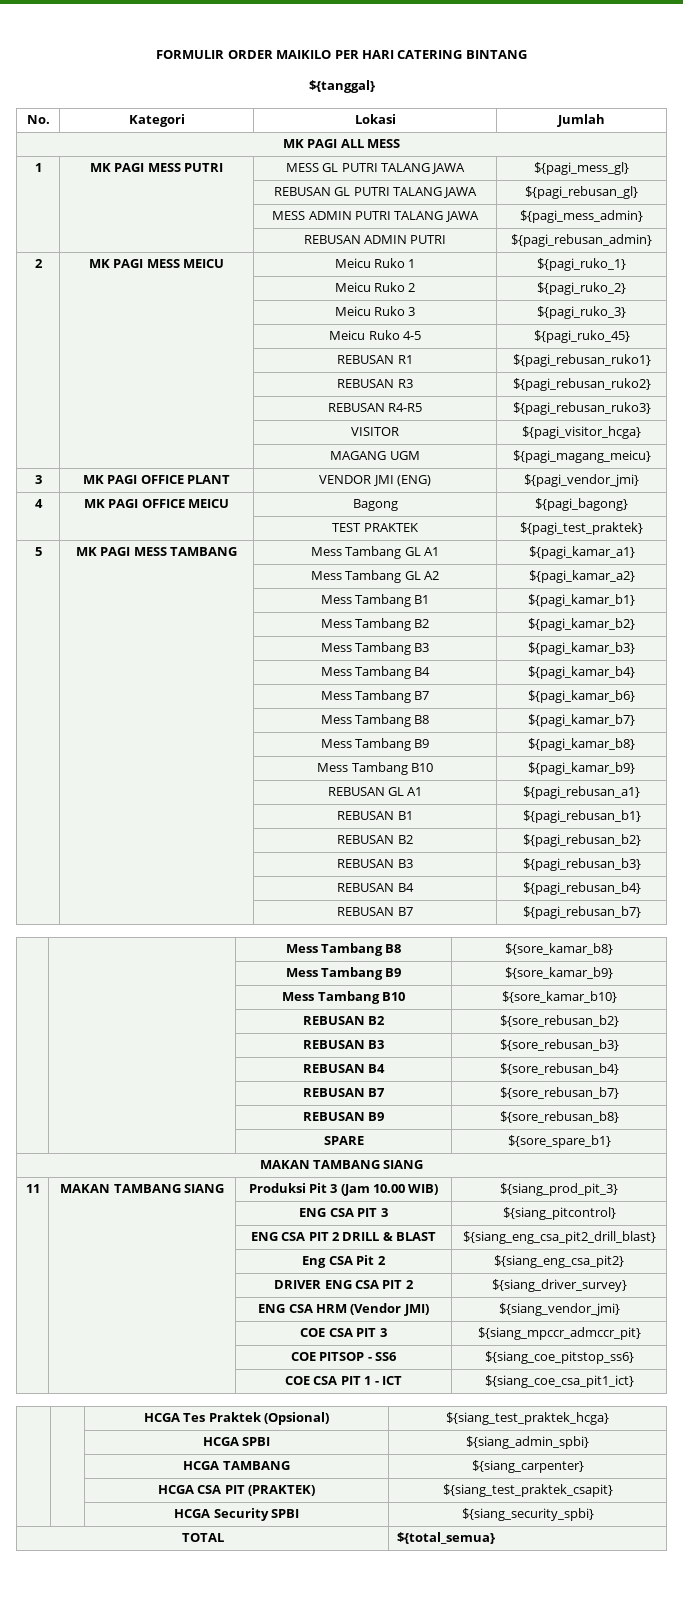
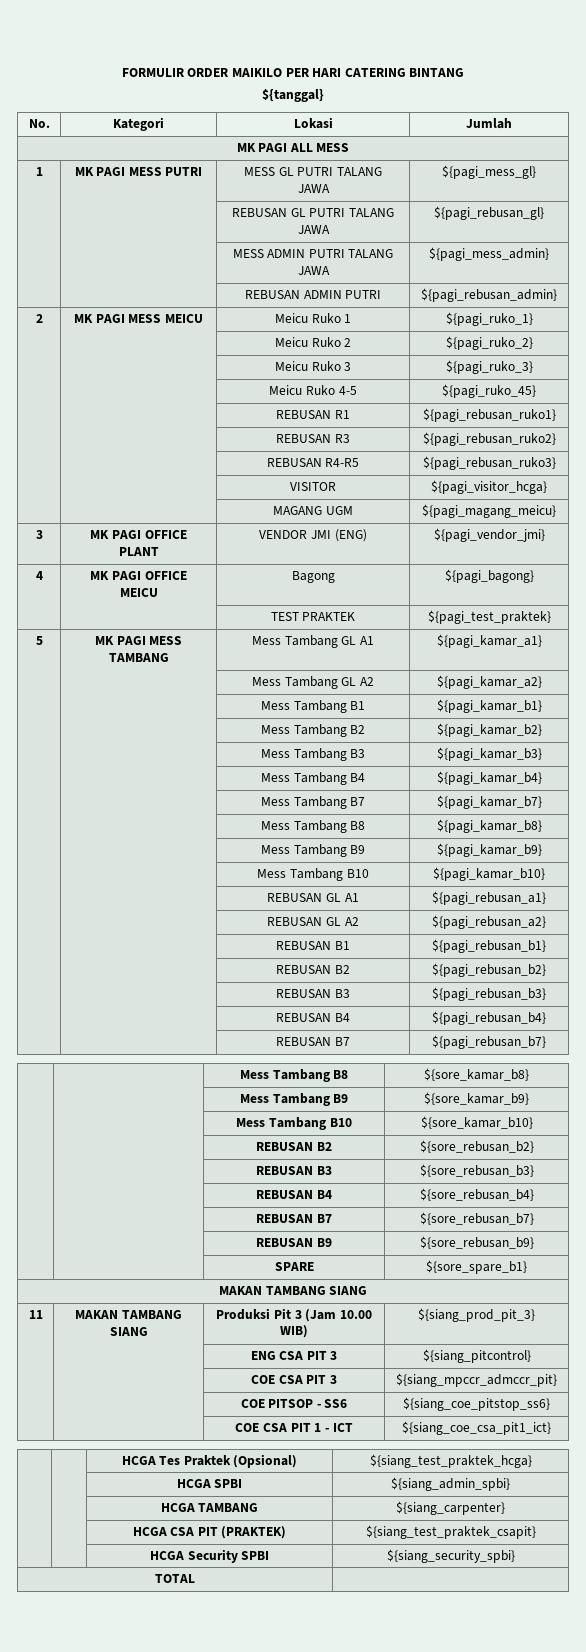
[528,690,635,703] [320,714,430,727] [528,714,635,727] [320,738,430,751] [528,738,635,751] [317,762,433,775] [528,762,635,775] ${pagi_kamar_b6} // | | Mess Tambang B8 | ${pagi_kamar_b7} // | | Mess Tambang B9 | ${pagi_kamar_b8} // | | Mess Tambang B10 | ${pagi_kamar_b9} -> [436,795,542,809] [260,820,366,833] [436,819,542,833] [260,844,366,857] [436,843,542,857] [257,868,369,881] [433,867,545,881] ${pagi_kamar_b7} // | | Mess Tambang B8 | ${pagi_kamar_b8} // | | Mess Tambang B9 | ${pagi_kamar_b9} // | | Mess Tambang B10 | ${pagi_kamar_b10}
(640, 792) none -> [267,917,359,926] [432,915,546,929] // | | REBUSAN GL A2 | ${pagi_rebusan_a2}
[499,1111,619,1123] ${sore_rebusan_b8} -> [419,1236,534,1249] ${sore_rebusan_b9}
[250,1232,437,1241] [462,1231,656,1244] [302,1255,386,1268] [493,1255,624,1268] [274,1280,414,1289] [491,1279,627,1292] [258,1303,429,1316] [498,1303,620,1316] // | | ENG CSA PIT 2 DRILL & BLAST | ${siang_eng_csa_pit2_drill_blast} // | | Eng CSA Pit 2 | ${siang_eng_csa_pit2} // | | DRIVER ENG CSA PIT 2 | ${siang_driver_survey} // | | ENG CSA HRM (Vendor JMI) | ${siang_vendor_jmi} -> (531, 1356) none
[396,1532,495,1544] ${total_semua} -> (195, 1578) none

